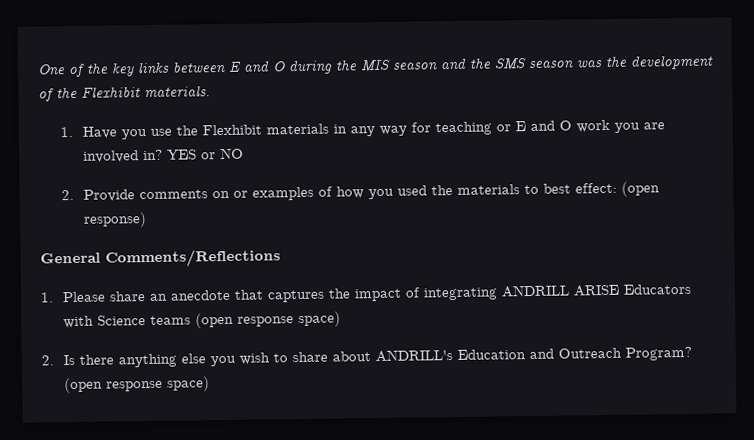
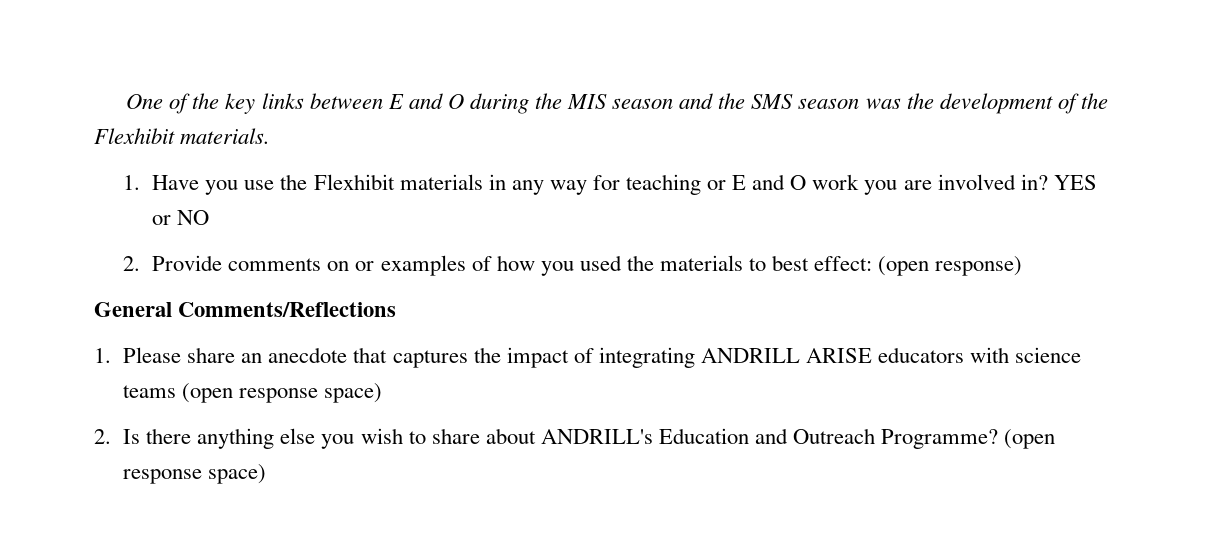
[623,283,692,295] [63,315,147,329] Educators with Science -> [878,347,1082,363] educators with science
[625,346,693,361] Program? -> [881,429,999,449] Programme?

